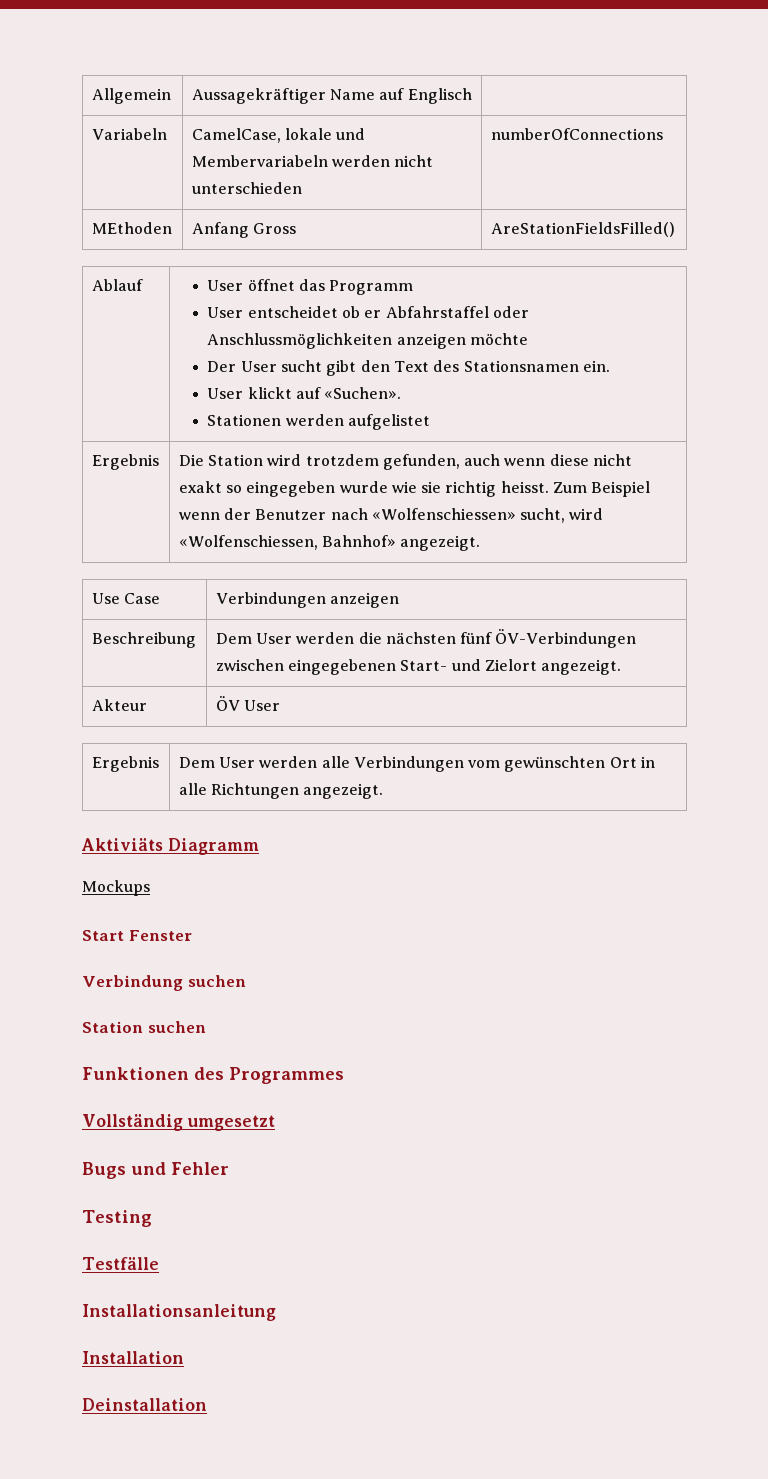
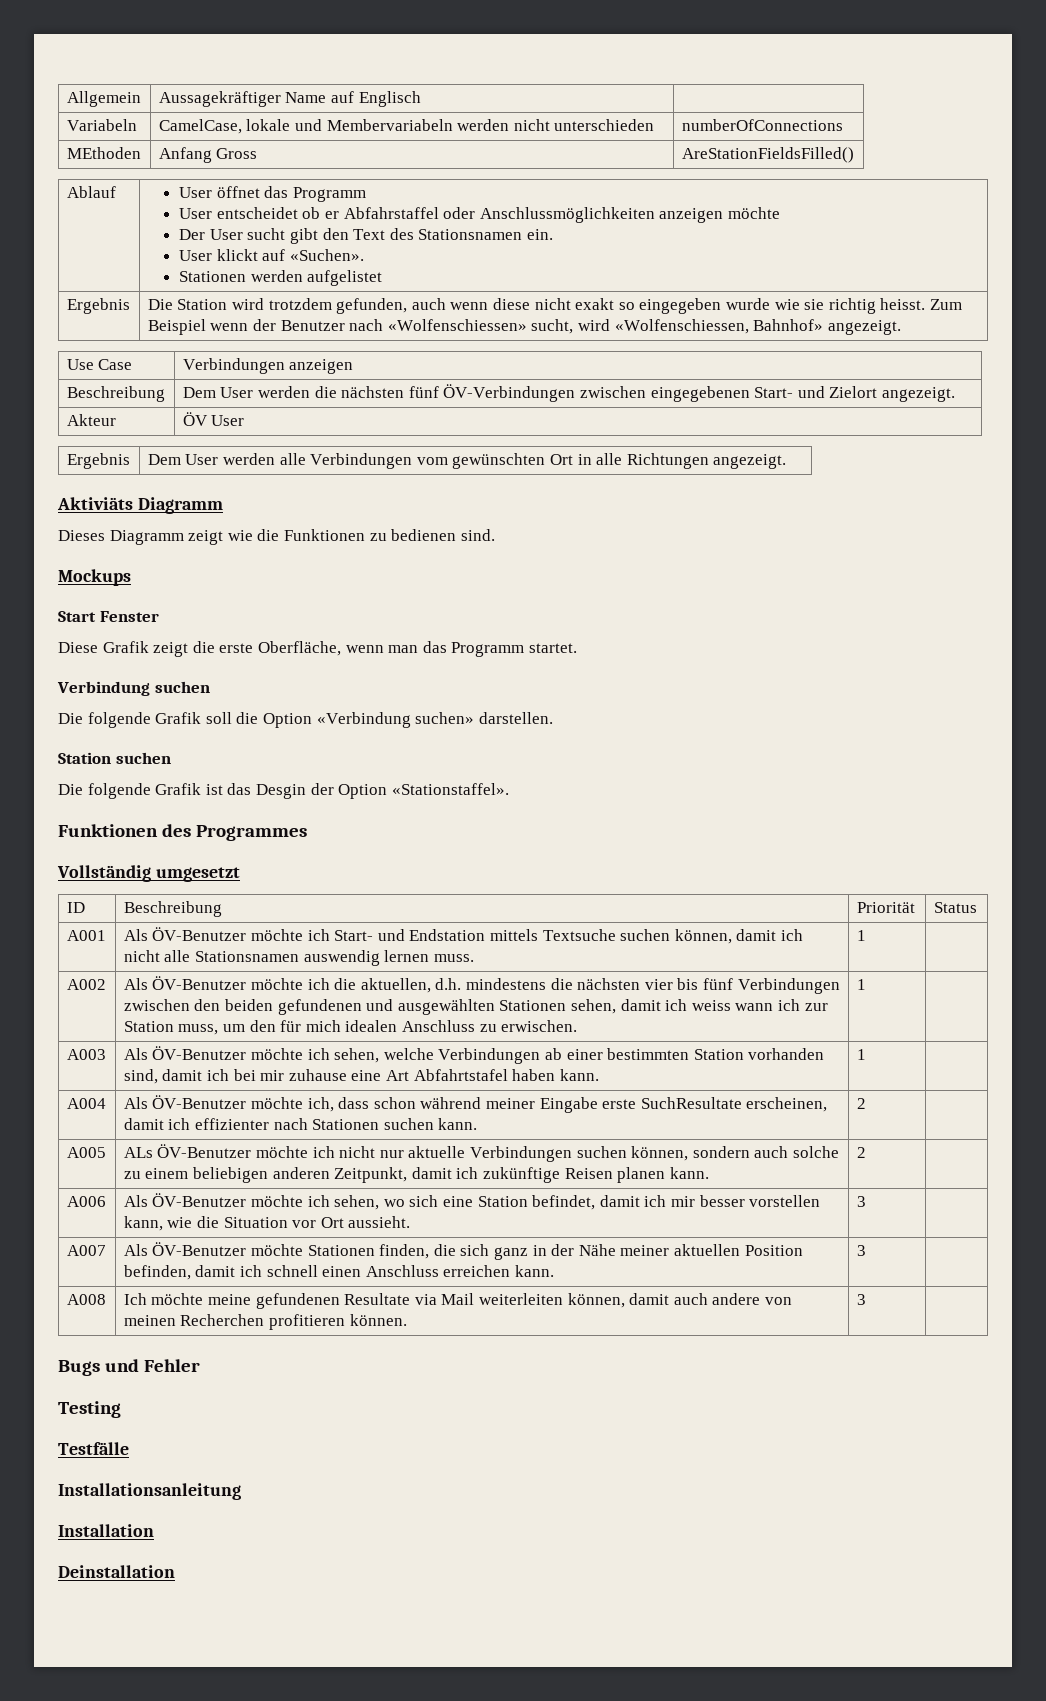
[82,880,150,896] [82,930,192,941] [82,975,246,991] [82,1021,206,1033] Mockups // Start Fenster // Verbindung suchen // Station suchen -> [58,529,495,545] [58,569,131,586] [58,611,159,622] [58,641,577,657] [57,681,210,696] [58,712,553,728] [58,752,171,764] [58,783,509,799] Dieses Diagramm zeigt wie die Funktionen zu bedienen sind. // Mockups // Start Fenster // Diese Grafik zeigt die erste Oberfläche, wenn man das Programm startet. // Verbindung suchen // Die folgende Grafik soll die Option «Verbindung suchen» darstellen. // Station suchen // Die folgende Grafik ist das Desgin der Option «Stationstaffel».
(275, 1123) none -> [66,902,85,913] [123,901,222,917] [856,902,915,913] [933,902,977,913] [66,930,106,941] [123,927,803,944] [123,950,474,966] [856,930,866,941] [66,979,106,990] [123,976,840,994] [123,999,828,1015] [123,1020,578,1035] [856,979,866,990] [66,1049,106,1060] [123,1046,825,1064] [123,1069,599,1084] [856,1049,866,1060] [66,1098,106,1109] [123,1095,828,1113] [123,1118,478,1130] [856,1098,866,1109] [66,1147,106,1158] [123,1144,839,1162] [123,1167,709,1183] [856,1147,866,1158] [66,1196,106,1207] [123,1193,821,1210] [123,1216,411,1231] [856,1196,866,1207] [66,1245,106,1256] [123,1242,803,1260] [123,1265,554,1280] [856,1245,866,1256] [66,1294,106,1305] [123,1293,792,1309] [123,1314,407,1330] [856,1294,866,1305] // ID | Beschreibung | Priorität | Status // A001 | Als ÖV-Benutzer möchte ich Start- und Endstation mittels Textsuche suchen können, damit ich nicht alle Stationsnamen auswendig lernen muss. | 1 | // A002 | Als ÖV-Benutzer möchte ich die aktuellen, d.h. mindestens die nächsten vier bis fünf Verbindungen zwischen den beiden gefundenen und ausgewählten Stationen sehen, damit ich weiss wann ich zur Station muss, um den für mich idealen Anschluss zu erwischen. | 1 | // A003 | Als ÖV-Benutzer möchte ich sehen, welche Verbindungen ab einer bestimmten Station vorhanden sind, damit ich bei mir zuhause eine Art Abfahrtstafel haben kann. | 1 | // A004 | Als ÖV-Benutzer möchte ich, dass schon während meiner Eingabe erste SuchResultate erscheinen, damit ich effizienter nach Stationen suchen kann. | 2 | // A005 | ALs ÖV-Benutzer möchte ich nicht nur aktuelle Verbindungen suchen können, sondern auch solche zu einem beliebigen anderen Zeitpunkt, damit ich zukünftige Reisen planen kann. | 2 | // A006 | Als ÖV-Benutzer möchte ich sehen, wo sich eine Station befindet, damit ich mir besser vorstellen kann, wie die Situation vor Ort aussieht. | 3 | // A007 | Als ÖV-Benutzer möchte Stationen finden, die sich ganz in der Nähe meiner aktuellen Position befinden, damit ich schnell einen Anschluss erreichen kann. | 3 | // A008 | Ich möchte meine gefundenen Resultate via Mail weiterleiten können, damit auch andere von meinen Recherchen profitieren können. | 3 |

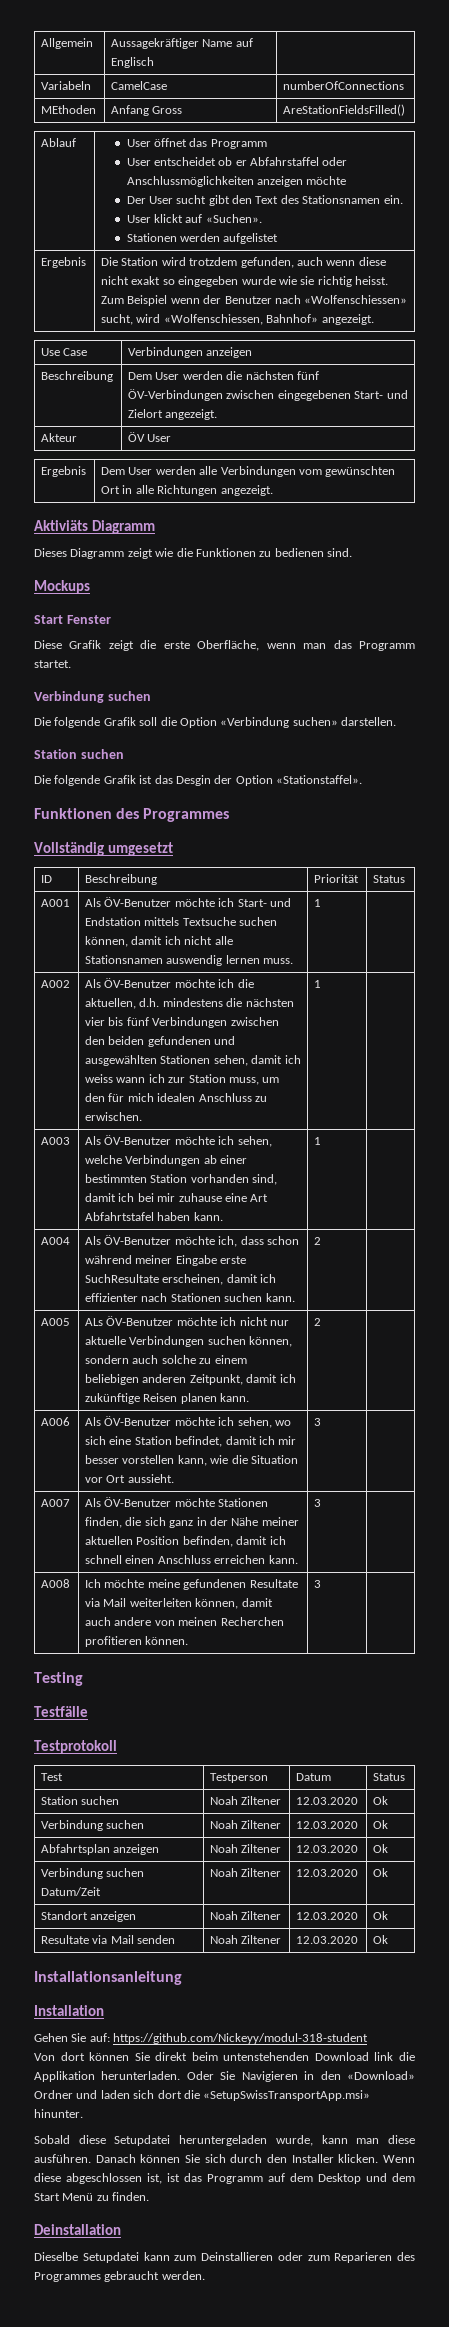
[158,119,655,134] CamelCase, lokale und Membervariabeln werden nicht unterschieden -> [111,81,168,90] CamelCase
[58,1359,201,1376] // Bugs und Fehler -> (322, 1584) none
[58,1483,241,1500] [58,1524,154,1537] [58,1565,175,1578] Installationsanleitung // Installation // Deinstallation -> [34,1740,117,1754] [41,1773,64,1781] [210,1773,269,1783] [296,1773,332,1781] [373,1773,406,1781] [41,1796,120,1805] [210,1796,282,1805] [296,1797,359,1805] [373,1796,389,1805] [41,1820,145,1831] [210,1820,282,1829] [296,1821,359,1829] [373,1820,389,1829] [41,1844,160,1855] [210,1844,282,1853] [296,1845,359,1853] [373,1844,389,1853] [41,1868,145,1879] [41,1887,102,1896] [210,1868,282,1877] [296,1869,359,1877] [373,1868,389,1877] [41,1911,137,1922] [210,1911,282,1920] [296,1912,359,1920] [373,1911,389,1920] [41,1935,176,1944] [210,1935,282,1944] [296,1936,359,1944] [373,1935,389,1944] [34,1971,182,1985] [34,2005,104,2016] [34,2033,369,2044] [34,2052,415,2061] [34,2071,415,2082] [34,2090,371,2101] [34,2109,83,2118] [34,2135,416,2146] [34,2154,415,2163] [34,2173,415,2184] [34,2192,150,2201] [34,2224,121,2235] [34,2252,415,2263] [34,2271,205,2282] Testprotokoll // Test | Testperson | Datum | Status // Station suchen | Noah Ziltener | 12.03.2020 | Ok // Verbindung suchen | Noah Ziltener | 12.03.2020 | Ok // Abfahrtsplan anzeigen | Noah Ziltener | 12.03.2020 | Ok // Verbindung suchen Datum/Zeit | Noah Ziltener | 12.03.2020 | Ok // Standort anzeigen | Noah Ziltener | 12.03.2020 | Ok // Resultate via Mail senden | Noah Ziltener | 12.03.2020 | Ok // Installationsanleitung // Installation // Gehen Sie auf: https://github.com/Nickeyy/modul-318-student // Von dort können Sie direkt beim untenstehenden Download link die Applikation herunterladen. Oder Sie Navigieren in den «Download» Ordner und laden sich dort die «SetupSwissTransportApp.msi» hinunter. // Sobald diese Setupdatei heruntergeladen wurde, kann man diese ausführen. Danach können Sie sich durch den Installer klicken. Wenn diese abgeschlossen ist, ist das Programm auf dem Desktop und dem Start Menü zu finden. // Deinstallation // Dieselbe Setupdatei kann zum Deinstallieren oder zum Reparieren des Programmes gebraucht werden.

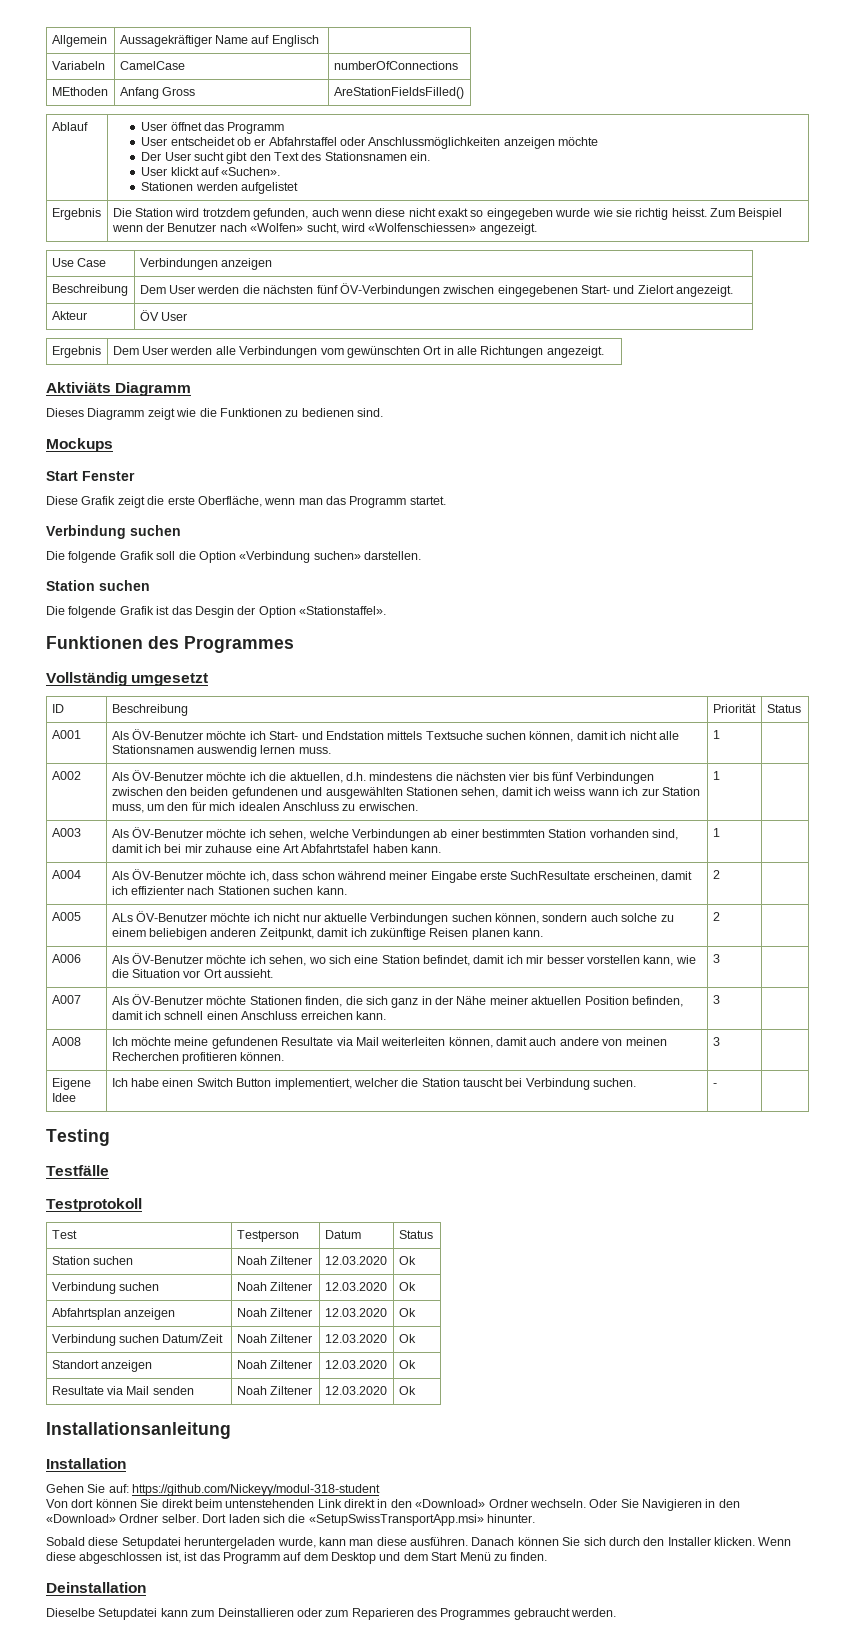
[304,295,408,304] «Wolfenschiessen» -> [250,223,304,232] «Wolfen»
[163,314,319,325] «Wolfenschiessen, Bahnhof» -> [368,223,477,232] «Wolfenschiessen»
(322, 1584) none -> [51,1078,91,1090] [51,1093,76,1102] [111,1078,637,1090] [712,1083,717,1087] // Eigene Idee | Ich habe einen Switch Button implementiert, welcher die Station tauscht bei Verbindung suchen. | - |
[314,2052,415,2061] [34,2071,181,2082] Download link die Applikation herunterladen. -> [317,1499,586,1508] Link direkt in den «Download» Ordner wechseln.
[76,2090,98,2099] und -> [161,1514,227,1523] selber. Dort
[157,2090,182,2099] dort -> (285, 1518) none

